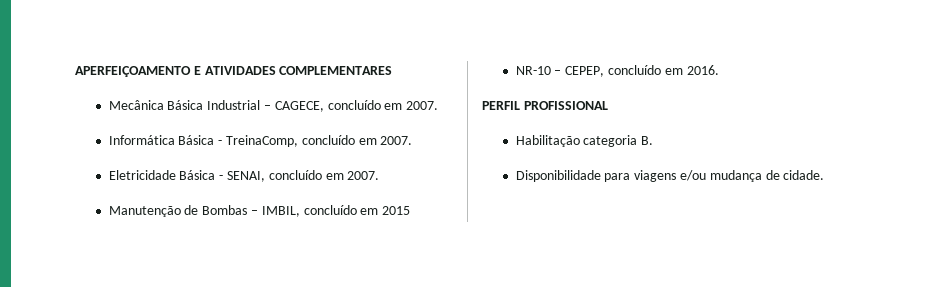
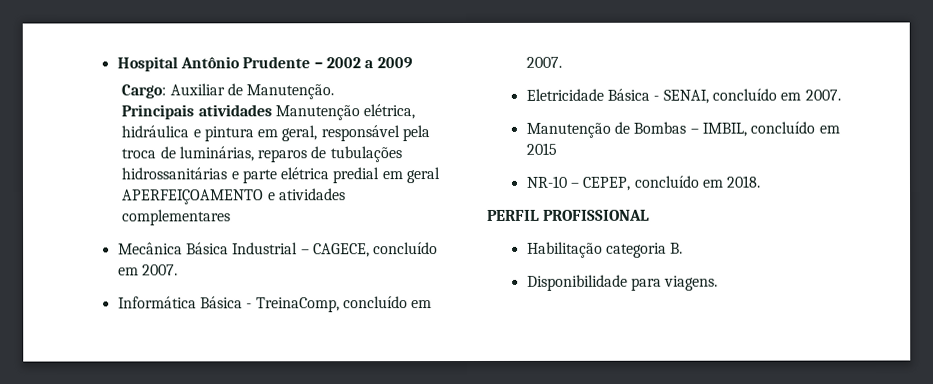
[75,66,393,77] APERFEIÇOAMENTO E ATIVIDADES COMPLEMENTARES -> [116,56,413,72] [121,83,335,100] [121,104,416,121] [121,125,431,142] [121,146,402,163] [121,167,441,184] [121,188,346,205] [122,209,232,226] Hospital Antônio Prudente – 2002 a 2009 // Cargo: Auxiliar de Manutenção. // Principais atividades Manutenção elétrica, hidráulica e pintura em geral, responsável pela troca de luminárias, reparos de tubulações hidrossanitárias e parte elétrica predial em geral APERFEIÇOAMENTO e atividades complementares
[686,65,719,75] 2016. -> [726,175,761,188] 2018.
[634,170,825,182] viagens e/ou mudança de cidade. -> [664,275,719,291] viagens.

